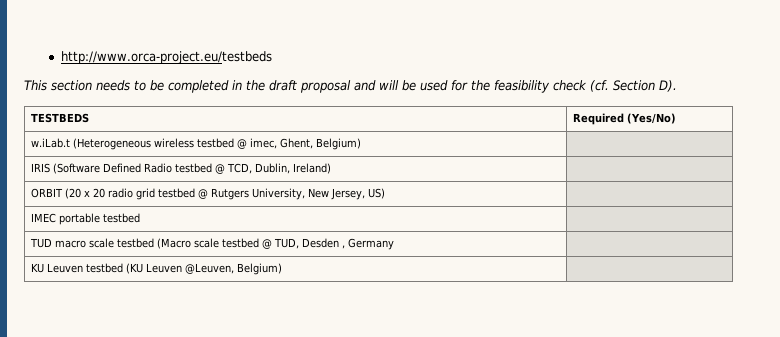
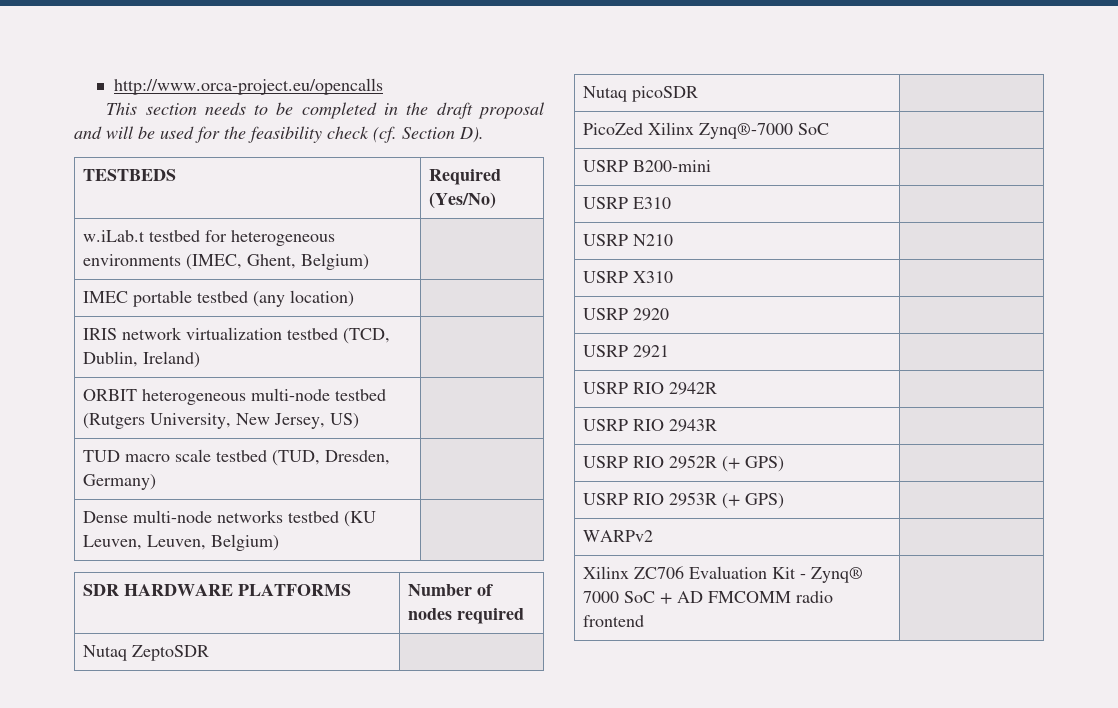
[60,51,272,64] http://www.orca-project.eu/testbeds -> [113,78,383,95] http://www.orca-project.eu/opencalls
[72,138,361,150] [30,163,331,174] [30,188,249,200] (Heterogeneous wireless testbed @ imec, Ghent, Belgium) | // IRIS (Software Defined Radio testbed @ TCD, Dublin, Ireland) | // ORBIT (20 x 20 radio grid testbed @ Rutgers -> [149,230,336,246] [83,253,370,270] [83,290,355,307] [83,327,391,344] [83,351,201,368] [83,388,387,405] [83,413,146,429] testbed for heterogeneous environments (IMEC, Ghent, Belgium) | // IMEC portable testbed (any location) | // IRIS network virtualization testbed (TCD, Dublin, Ireland) | // ORBIT heterogeneous multi-node testbed (Rutgers
[30,213,140,225] // IMEC portable testbed | -> (360, 421) none
[156,238,394,250] [30,263,282,275] (Macro scale testbed @ TUD, Desden , Germany | // KU Leuven testbed (KU Leuven @Leuven, Belgium) -> [272,450,391,466] [83,474,157,490] [83,510,377,527] [83,534,280,551] [83,584,352,596] [408,584,494,596] [408,608,525,624] [83,645,210,661] [583,86,699,102] [583,122,830,139] [583,160,712,172] [583,197,672,209] [583,234,674,246] [583,271,674,283] [583,308,670,321] [583,345,670,358] [583,382,718,395] [583,419,718,432] [583,455,785,472] [583,492,785,509] [583,530,654,542] [583,566,864,583] [583,591,834,604] [583,615,645,627] (TUD, Dresden, Germany) | // Dense multi-node networks testbed (KU Leuven, Leuven, Belgium) | // SDR HARDWARE PLATFORMS | Number of nodes required // Nutaq ZeptoSDR | // Nutaq picoSDR | // PicoZed Xilinx Zynq®-7000 SoC | // USRP B200-mini | // USRP E310 | // USRP N210 | // USRP X310 | // USRP 2920 | // USRP 2921 | // USRP RIO 2942R | // USRP RIO 2943R | // USRP RIO 2952R (+ GPS) | // USRP RIO 2953R (+ GPS) | // WARPv2 | // Xilinx ZC706 Evaluation Kit - Zynq® 7000 SoC + AD FMCOMM radio frontend

